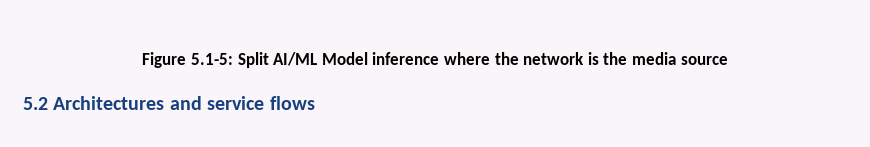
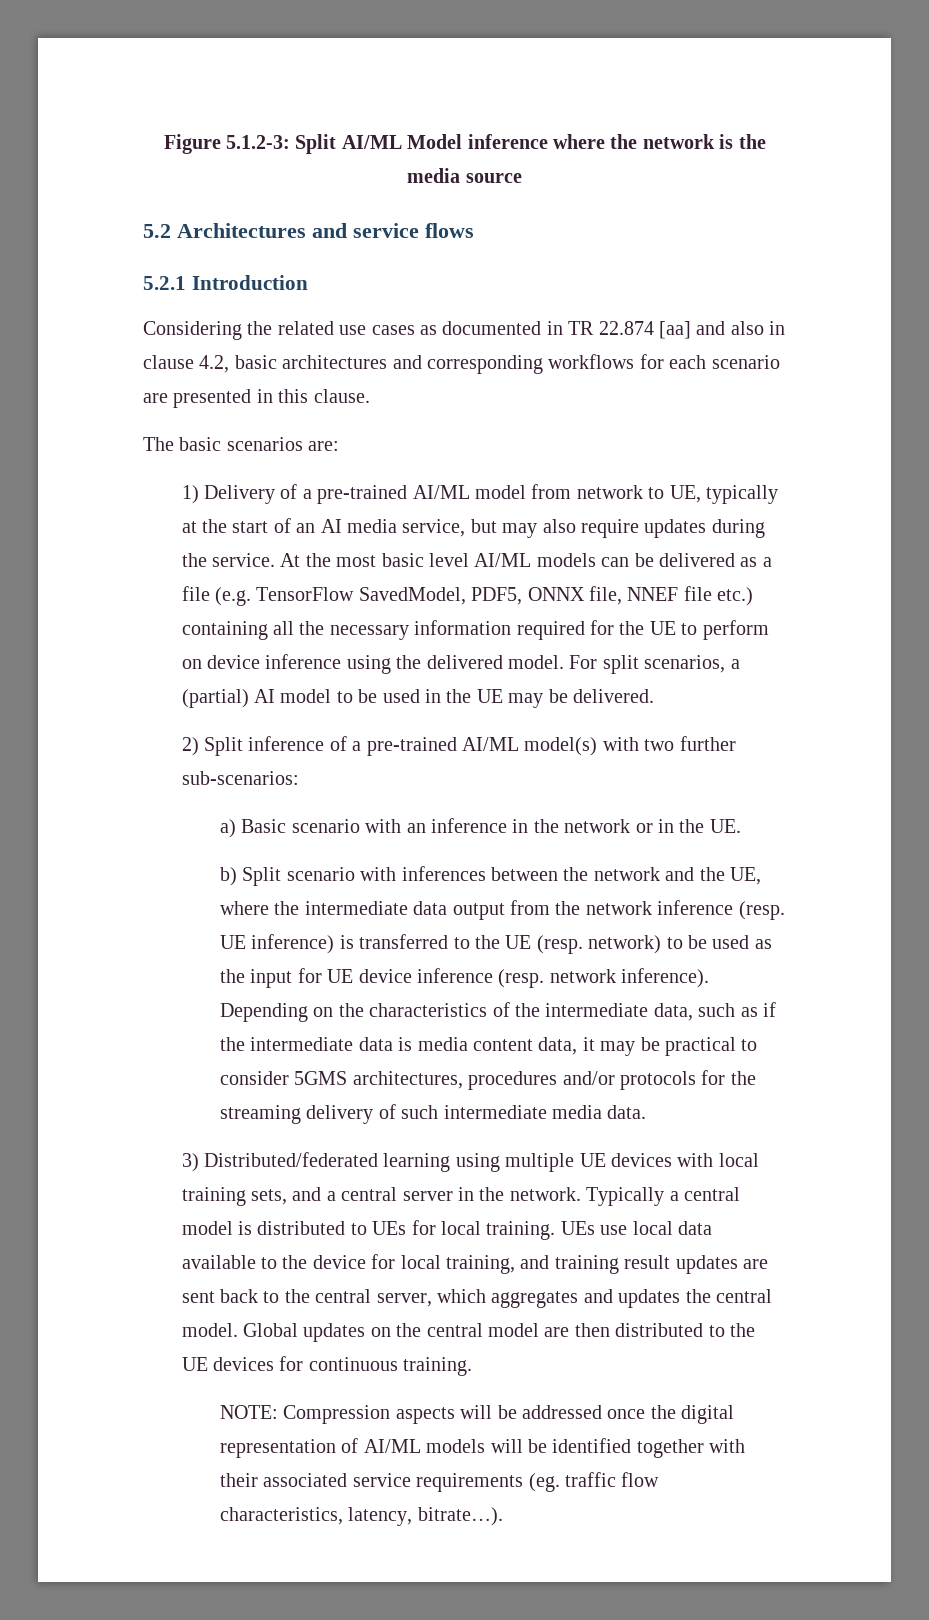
[191,53,234,65] 5.1-5: -> [225,135,290,149] 5.1.2-3:
(315, 103) none -> [143,275,308,290] [143,321,786,340] [143,354,780,374] [143,389,370,408] [143,437,340,451] [181,484,778,504] [181,518,765,538] [181,553,772,567] [181,586,754,606] [181,620,769,640] [181,654,740,674] [181,689,654,708] [181,736,736,756] [181,771,299,785] [220,818,741,838] [220,866,762,886] [220,900,785,920] [220,934,772,954] [220,968,710,988] [220,1002,777,1022] [220,1037,758,1056] [220,1070,756,1090] [220,1104,647,1124] [181,1152,759,1172] [181,1187,740,1206] [181,1220,712,1240] [181,1254,768,1274] [181,1289,772,1308] [181,1323,755,1342] [181,1356,473,1376] [220,1405,735,1424] [220,1438,746,1458] [220,1472,660,1492] [220,1507,503,1526] // 5.2.1 Introduction // Considering the related use cases as documented in TR 22.874 [aa] and also in clause 4.2, basic architectures and corresponding workflows for each scenario are presented in this clause. // The basic scenarios are: // 1) Delivery of a pre-trained AI/ML model from network to UE, typically at the start of an AI media service, but may also require updates during the service. At the most basic level AI/ML models can be delivered as a file (e.g. TensorFlow SavedModel, PDF5, ONNX file, NNEF file etc.) containing all the necessary information required for the UE to perform on device inference using the delivered model. For split scenarios, a (partial) AI model to be used in the UE may be delivered. // 2) Split inference of a pre-trained AI/ML model(s) with two further sub-scenarios: // a) Basic scenario with an inference in the network or in the UE. // b) Split scenario with inferences between the network and the UE, where the intermediate data output from the network inference (resp. UE inference) is transferred to the UE (resp. network) to be used as the input for UE device inference (resp. network inference). Depending on the characteristics of the intermediate data, such as if the intermediate data is media content data, it may be practical to consider 5GMS architectures, procedures and/or protocols for the streaming delivery of such intermediate media data. // 3) Distributed/federated learning using multiple UE devices with local training sets, and a central server in the network. Typically a central model is distributed to UEs for local training. UEs use local data available to the device for local training, and training result updates are sent back to the central server, which aggregates and updates the central model. Global updates on the central model are then distributed to the UE devices for continuous training. // NOTE: Compression aspects will be addressed once the digital representation of AI/ML models will be identified together with their associated service requirements (eg. traffic flow characteristics, latency, bitrate…).

